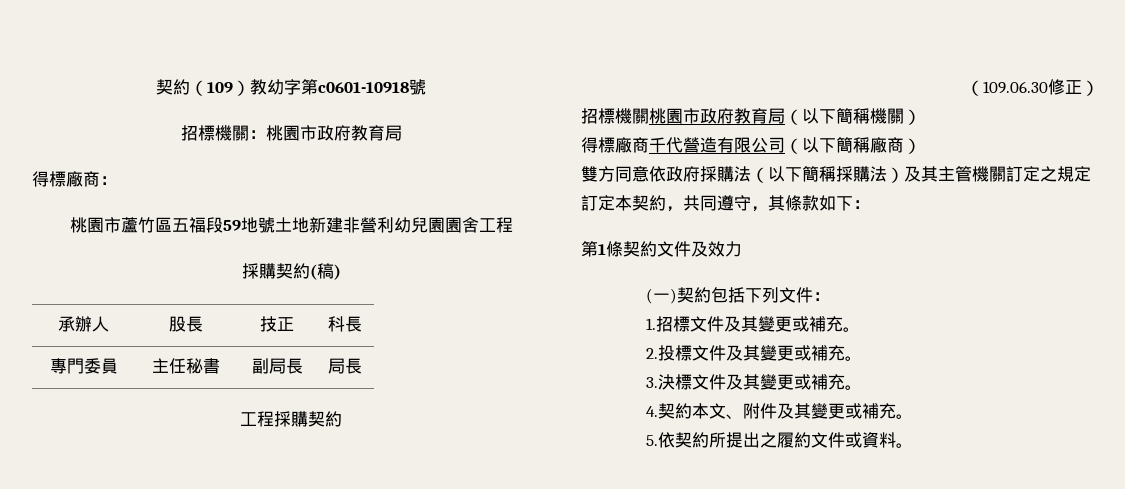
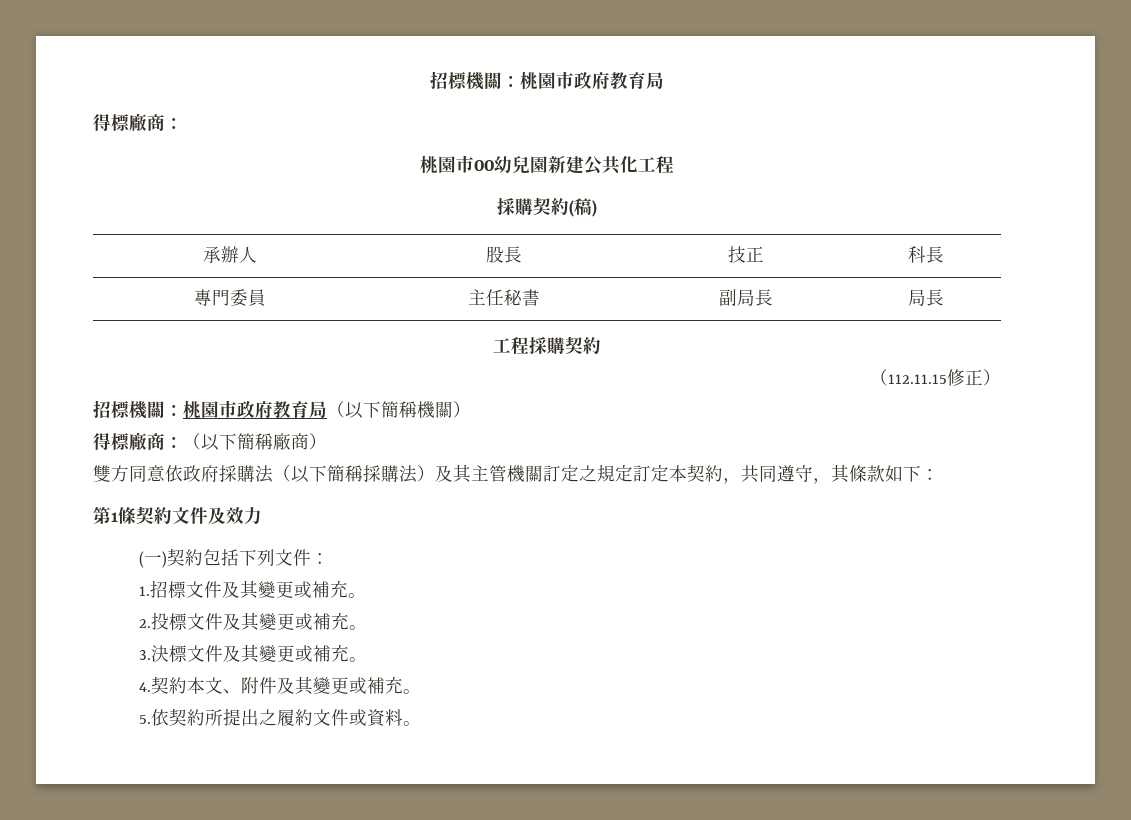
[156,79,426,96] 契約（109）教幼字第c0601-10918號 // -> (430, 80) none
[120,217,479,233] 蘆竹區五福段59地號土地新建非營利幼兒園園舍 -> [474,156,638,175] OO幼兒園新建公共化
[983,81,1048,94] 109.06.30 -> [888,374,947,384] 112.11.15
(649, 116) none -> [165,404,183,416] ：
[649,137,785,153] 千代營造有限公司 -> [165,436,183,448] ：

